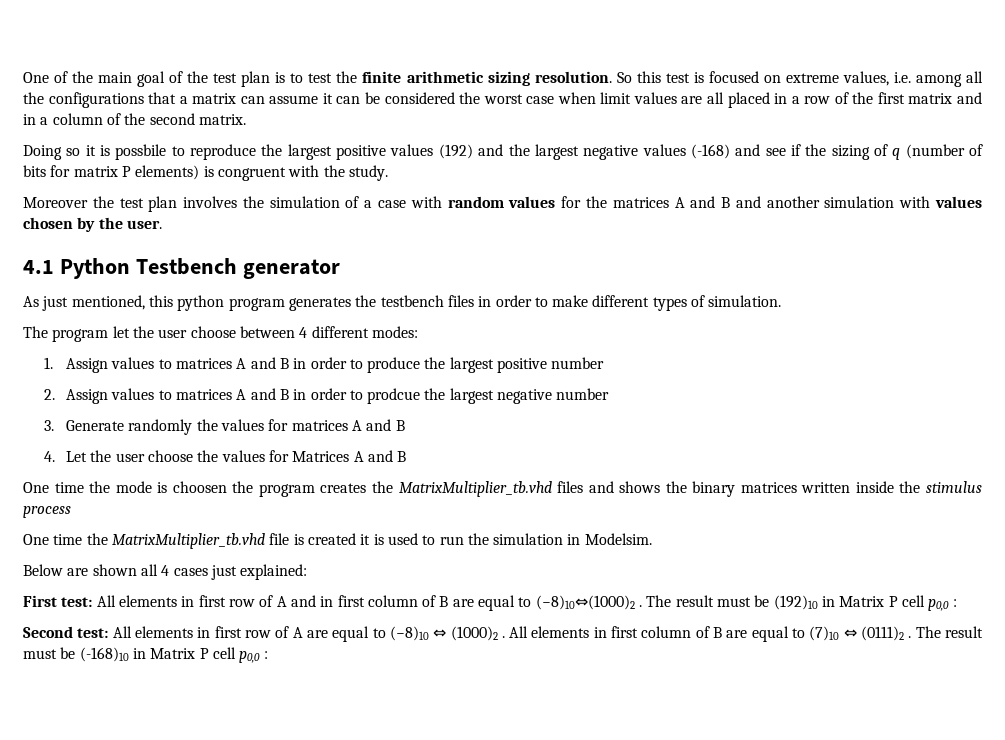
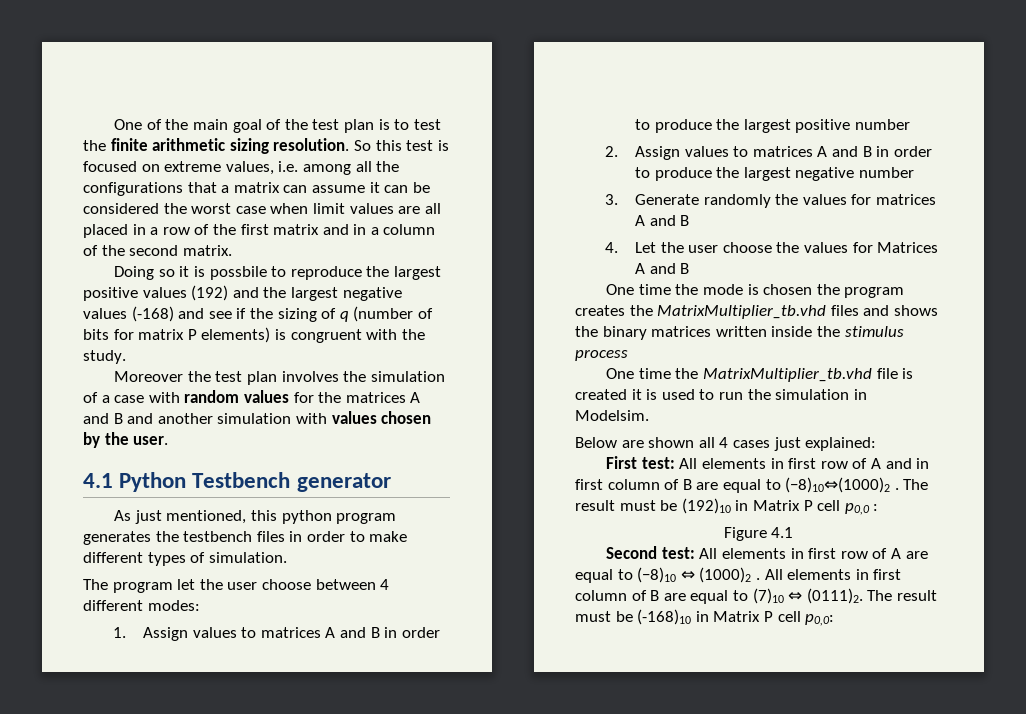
[367,388,421,404] prodcue -> [654,167,712,181] produce
[172,481,227,493] choosen -> [763,284,813,295] chosen
(957, 603) none -> [723,527,794,541] // Figure 4.1
[861,626,912,641] (0111)2 . -> [806,588,863,604] (0111)2.
[239,651,268,663] p0,0 : -> [805,614,835,626] p0,0:

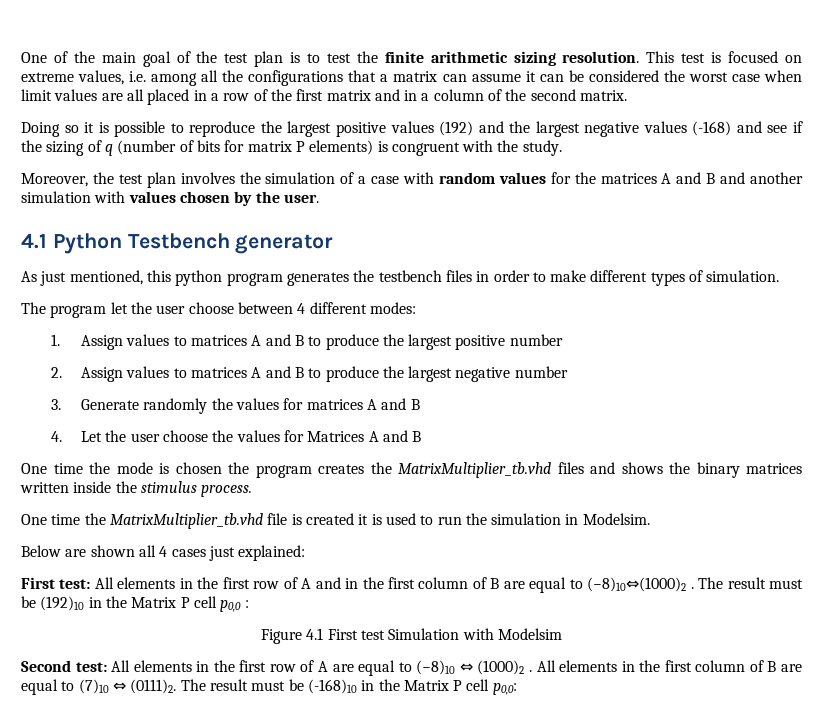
[353,140,402,151] So this -> [646,51,675,63] This
[209,266,267,280] possbile -> [114,121,166,137] possible
[114,371,184,382] Moreover -> [21,173,88,187] Moreover,
[384,627,440,638] in order -> (304, 340) none
[876,146,932,157] in order -> (304, 372) none
[575,349,628,361] process -> [201,485,253,497] process.
(784, 463) none -> [197,577,219,589] the
(930, 463) none -> [362,577,384,589] the
(749, 505) none -> [105,596,127,608] the
(794, 532) none -> [327,628,562,640] First test Simulation with Modelsim
(804, 553) none -> [213,660,235,672] the
(869, 574) none -> [639,660,661,672] the
(709, 616) none -> [378,679,400,691] the

